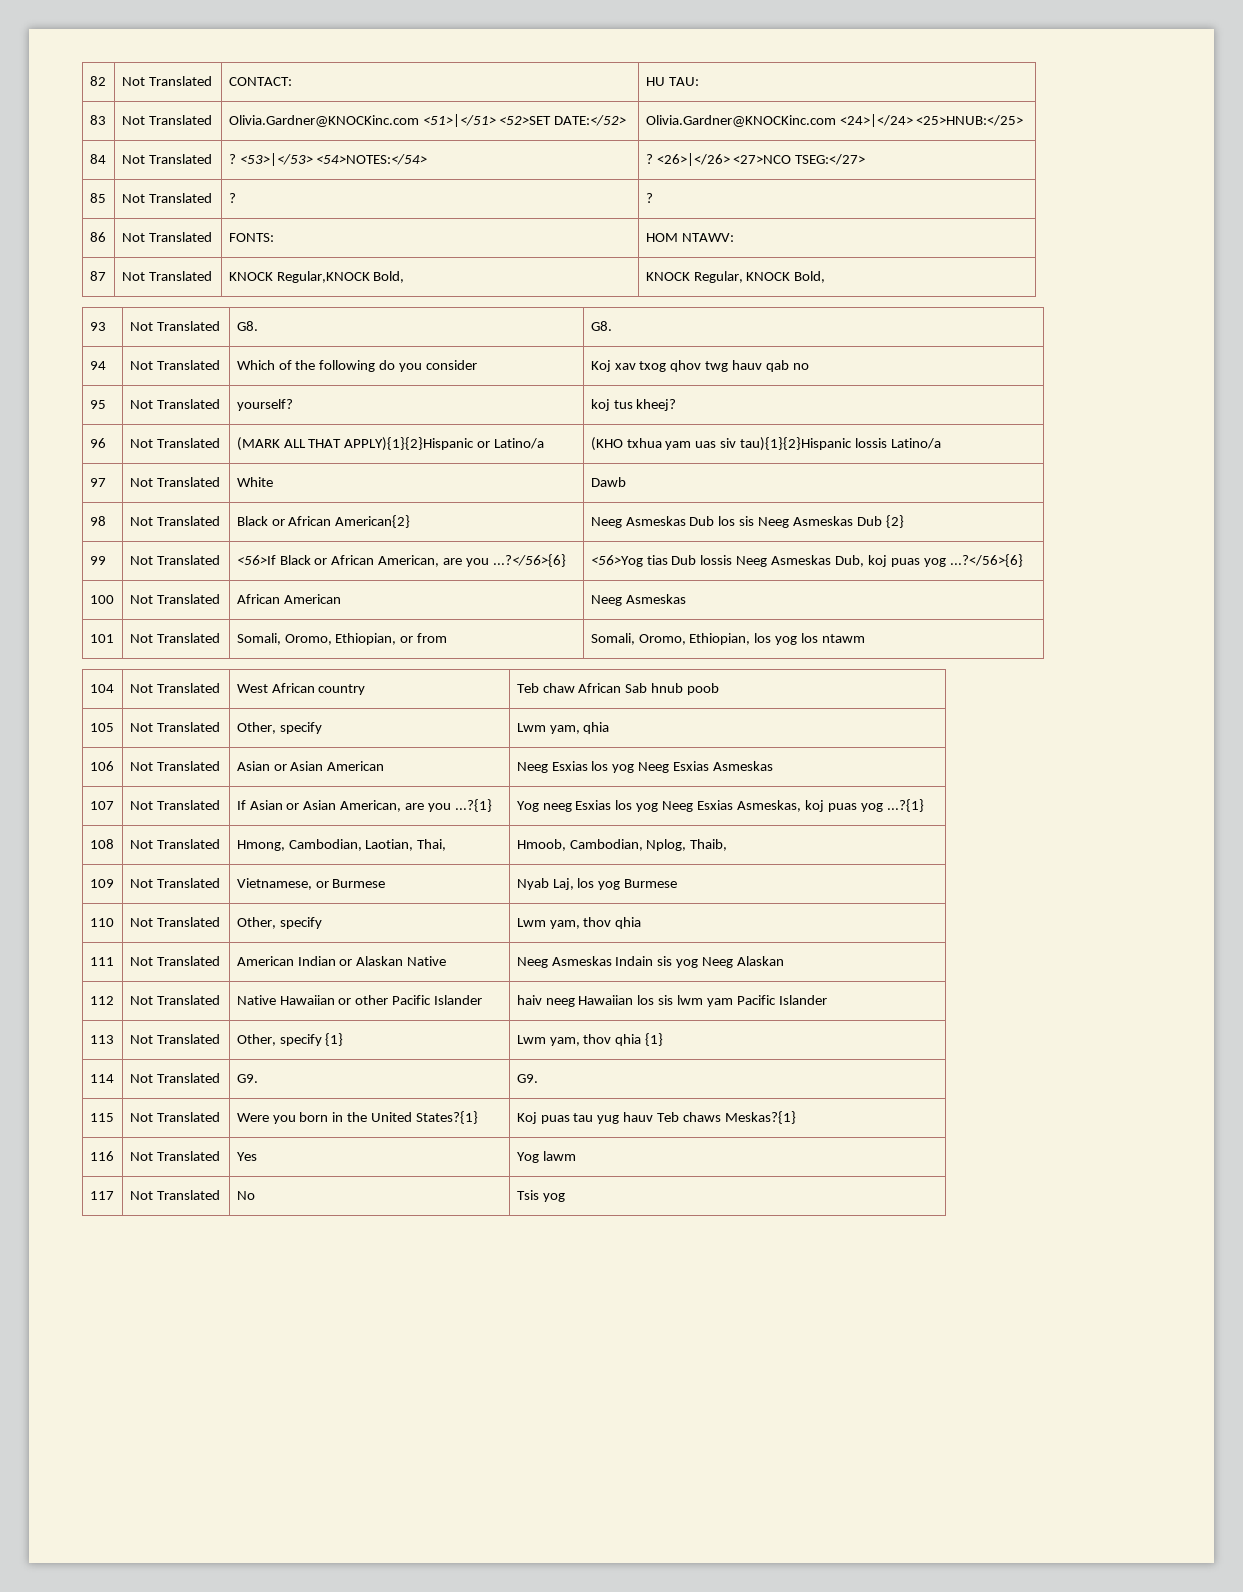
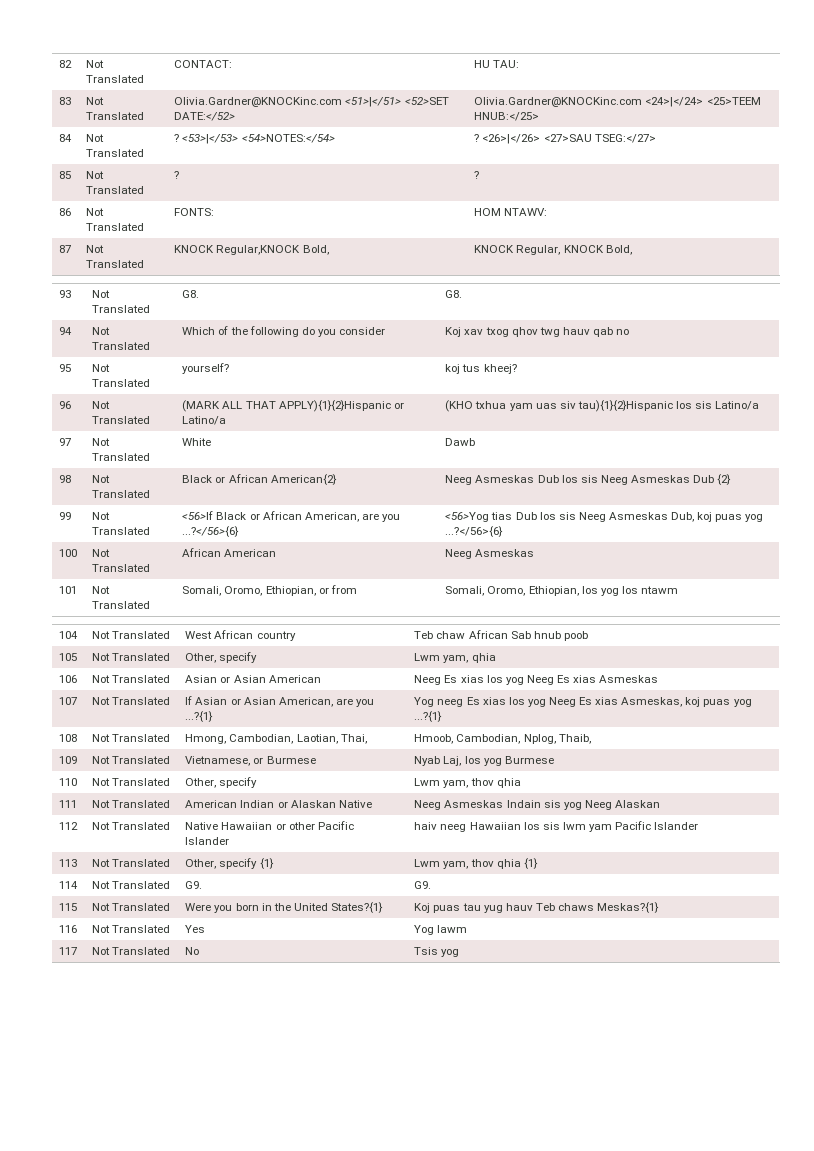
[916,115,1024,126] <25>HNUB:</25> -> [706,97,761,105] [474,112,540,121] <25>TEEM HNUB:</25>
[733,155,792,164] <27>NCO -> [543,134,592,142] <27>SAU
[855,438,888,448] lossis -> [675,401,713,409] los sis
[700,555,733,565] lossis -> [539,512,576,520] los sis
[551,761,710,773] Esxias los yog Neeg Esxias -> [444,675,597,685] Es xias los yog Neeg Es xias
[575,800,734,812] Esxias los yog Neeg Esxias -> [466,697,619,707] Es xias los yog Neeg Es xias

